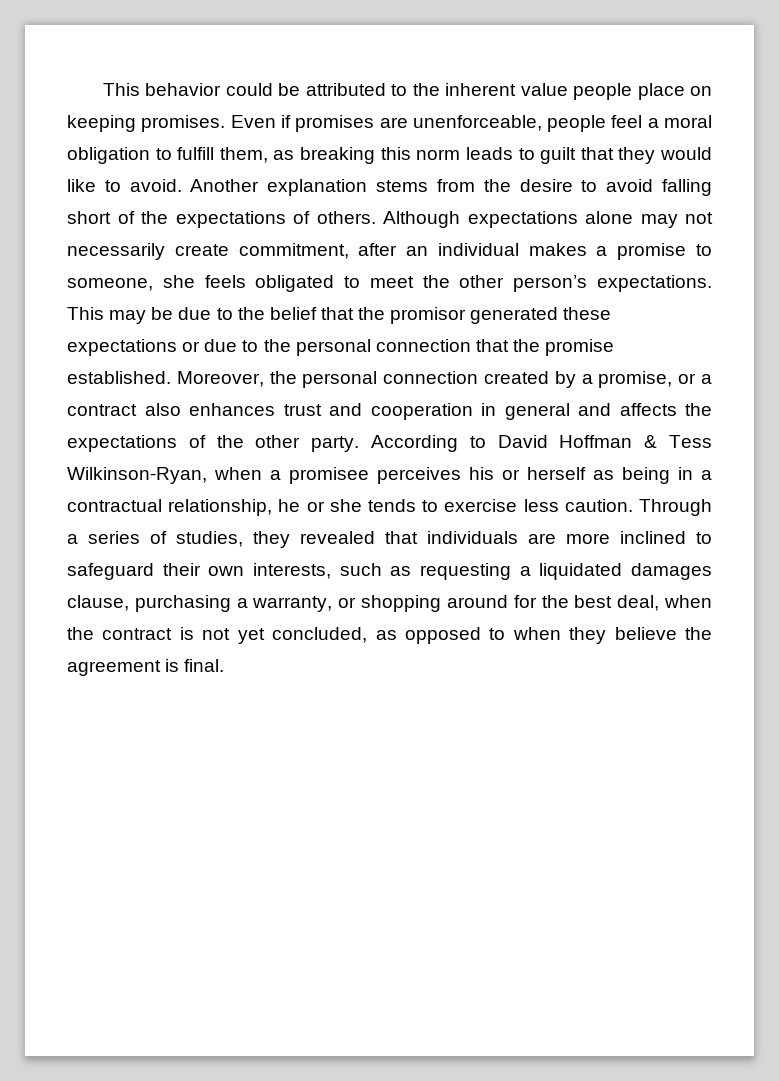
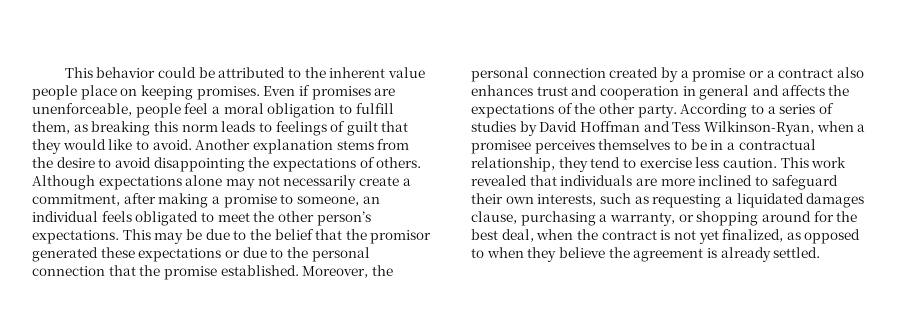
(535, 154) none -> [275,121,346,136] feelings of
[661,179,712,196] [67,211,135,224] falling short of -> [153,157,245,172] disappointing
(229, 250) none -> [402,178,411,186] a
[406,243,587,256] an individual makes -> [158,193,209,208] making
[162,275,195,288] she -> [362,196,380,204] [32,211,98,222] an individual
[598,371,673,388] promise, -> [692,68,746,82] promise
(486, 442) none -> [767,103,834,114] [471,121,537,136] a series of studies by
[644,435,658,448] & -> [643,121,670,132] and
[469,467,712,484] [67,499,712,516] [67,531,290,548] his or herself as being in a contractual relationship, he or she tends to exercise less caution. Through a series of studies, they -> [598,139,816,150] [471,157,847,172] themselves to be in a contractual relationship, they tend to exercise less caution. This work
[272,627,368,643] concluded, -> [722,229,784,242] finalized,
[184,659,225,672] final. -> [720,247,821,262] already settled.

